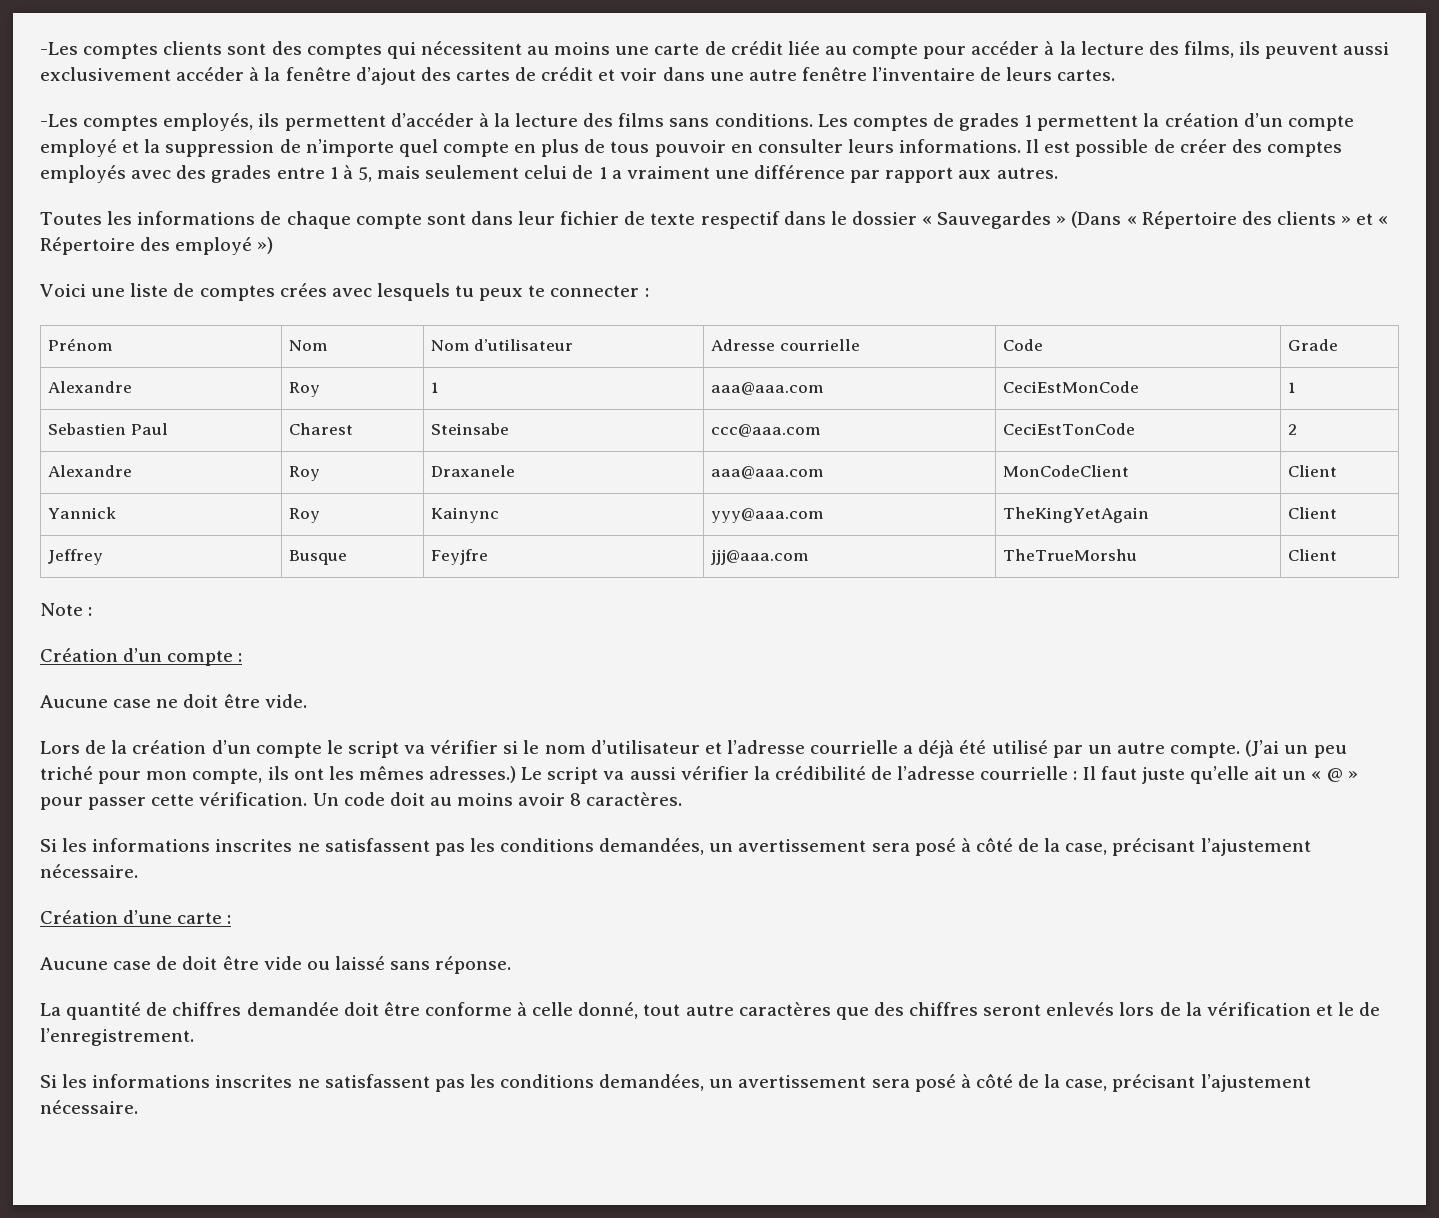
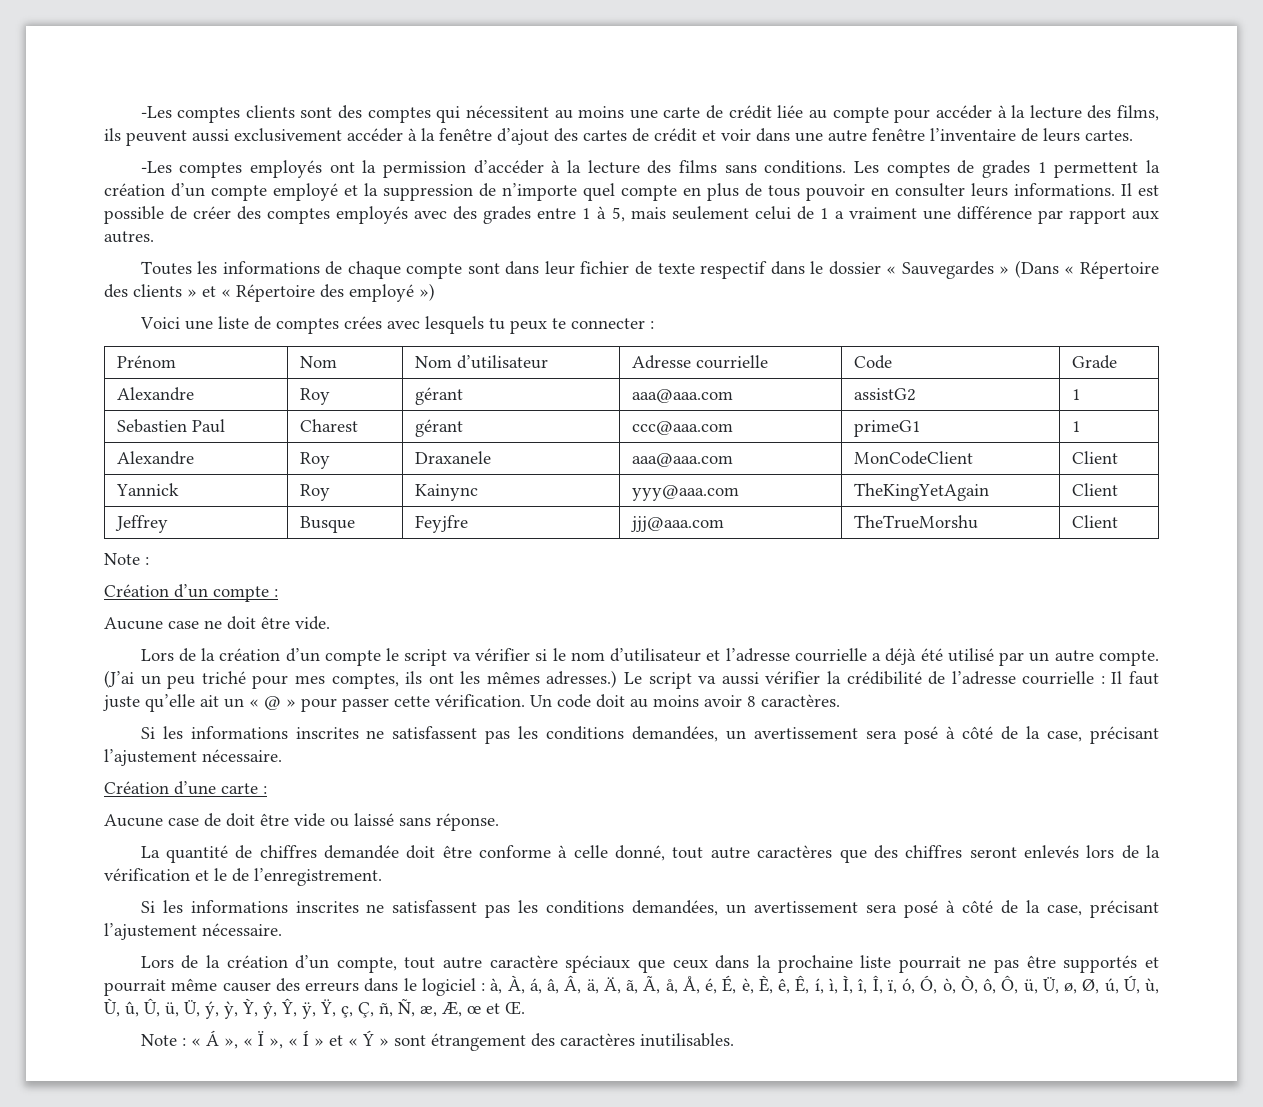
[163,113,386,131] employés, ils permettent -> [249,160,466,178] employés ont la permission
[431,382,440,393] [711,382,824,395] [1003,381,1140,393] 1 | aaa@aaa.com | CeciEstMonCode -> [415,387,464,405] [632,389,734,403] [854,388,917,401] gérant | aaa@aaa.com | assistG2
[431,423,510,435] Steinsabe -> [415,419,464,437] gérant
[1003,423,1136,435] [1288,424,1298,435] CeciEstTonCode | 2 -> [854,420,922,437] [1072,421,1082,432] primeG1 | 1
[146,768,263,784] mon compte, -> [294,673,399,689] mes comptes,
(138, 1107) none -> [140,955,1159,973] [104,975,1159,996] [104,998,525,1019] [140,1030,734,1051] // Lors de la création d’un compte, tout autre caractère spéciaux que ceux dans la prochaine liste pourrait ne pas être supportés et pourrait même causer des erreurs dans le logiciel : à, À, á, â, Â, ä, Ä, ã, Ã, å, Å, é, É, è, È, ê, Ê, í, ì, Ì, î, Î, ï, ó, Ó, ò, Ò, ô, Ô, ü, Ü, ø, Ø, ú, Ú, ù, Ù, û, Û, ü, Ü, ý, ỳ, Ỳ, ŷ, Ŷ, ÿ, Ÿ, ç, Ç, ñ, Ñ, æ, Æ, œ et Œ. // Note : « Á », « Ï », « Í » et « Ý » sont étrangement des caractères inutilisables.

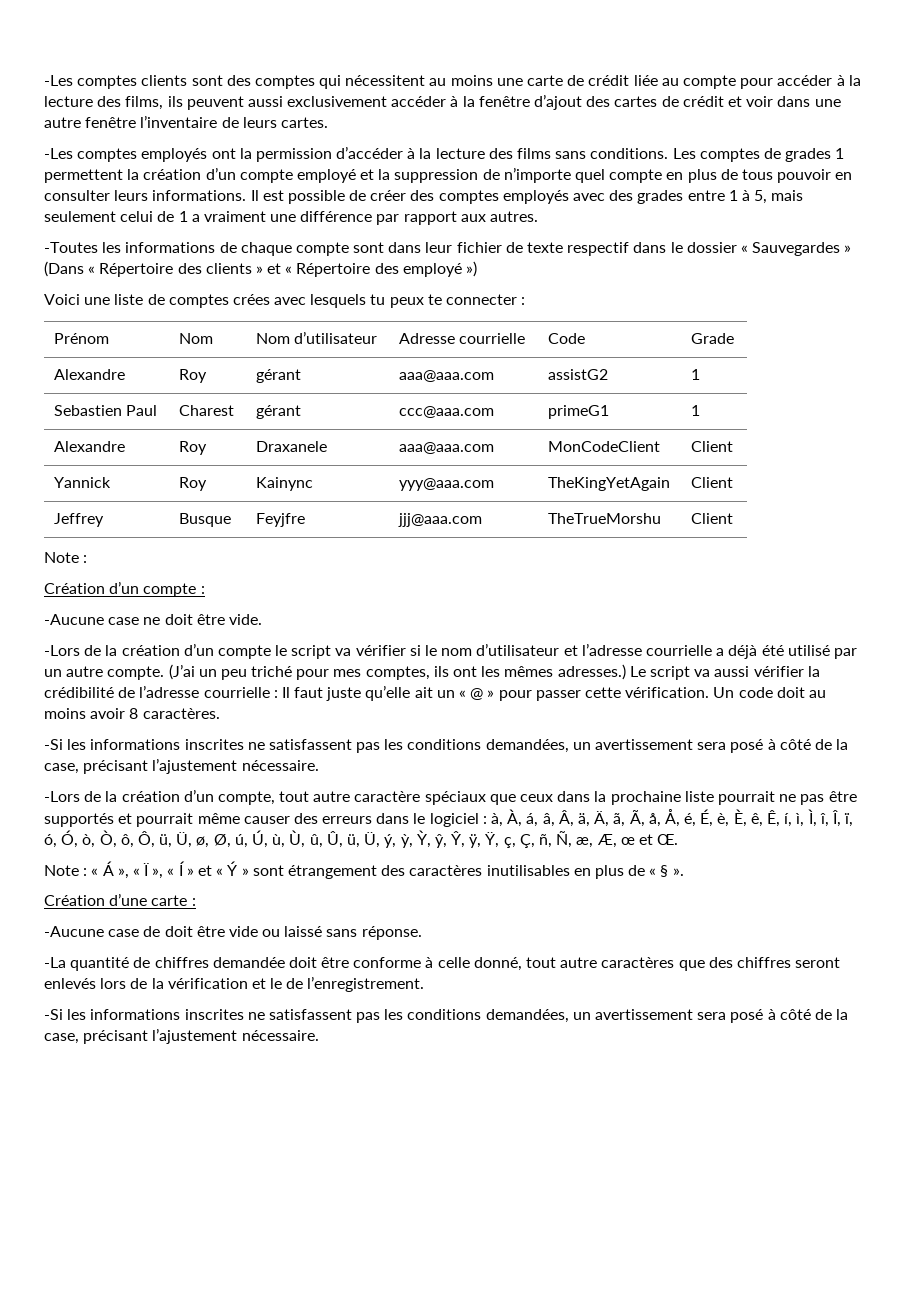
[140,261,192,275] Toutes -> [44,242,98,253] -Toutes
[104,617,163,630] Aucune -> [44,614,104,625] -Aucune
[140,649,174,661] Lors -> [44,645,80,656] -Lors
[140,727,155,739] Si -> [44,739,63,750] -Si
[104,781,267,795] [104,813,499,831] [140,845,1161,863] [104,868,382,886] [140,900,1159,918] [104,923,282,940] [140,956,174,968] Création d’une carte : // Aucune case de doit être vide ou laissé sans réponse. // La quantité de chiffres demandée doit être conforme à celle donné, tout autre caractères que des chiffres seront enlevés lors de la vérification et le de l’enregistrement. // Si les informations inscrites ne satisfassent pas les conditions demandées, un avertissement sera posé à côté de la case, précisant l’ajustement nécessaire. // Lors -> [44,791,80,802] -Lors
[639,1033,734,1047] inutilisables. -> [486,865,684,879] [44,893,196,906] [44,926,422,940] [44,957,841,971] [44,976,425,992] [44,1009,849,1023] [44,1028,319,1044] inutilisables en plus de « § ». // Création d’une carte : // -Aucune case de doit être vide ou laissé sans réponse. // -La quantité de chiffres demandée doit être conforme à celle donné, tout autre caractères que des chiffres seront enlevés lors de la vérification et le de l’enregistrement. // -Si les informations inscrites ne satisfassent pas les conditions demandées, un avertissement sera posé à côté de la case, précisant l’ajustement nécessaire.

